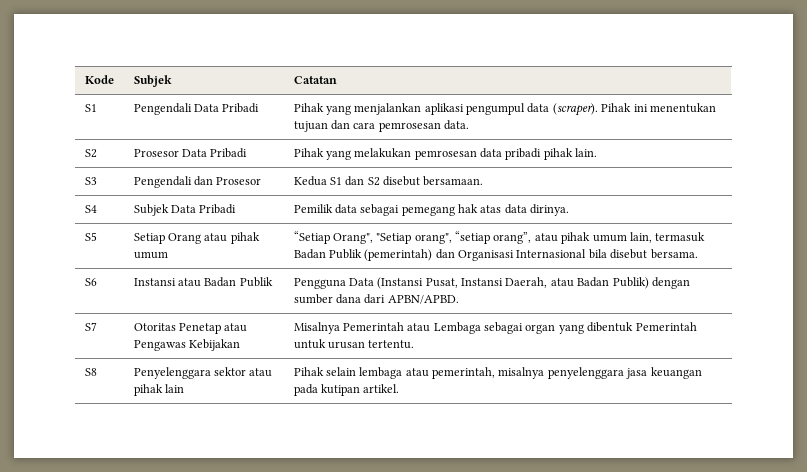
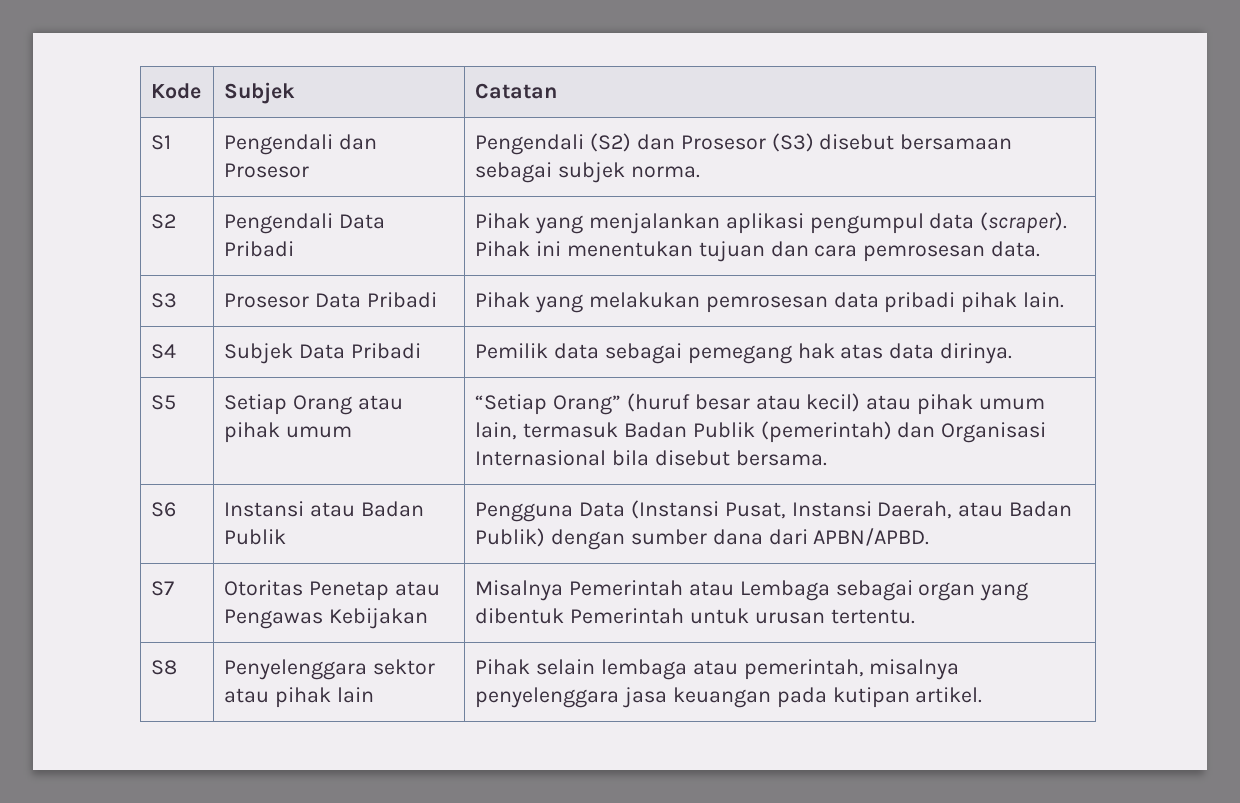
(97, 108) none -> [224,134,378,155] [224,163,310,178] [475,133,1013,155] [475,162,700,183] [151,214,177,229] | Pengendali dan Prosesor | Pengendali (S2) dan Prosesor (S3) disebut bersamaan sebagai subjek norma. // S2
[84,149,97,158] S2 -> [151,293,178,308] S3
[84,177,97,185] [133,176,262,188] [293,176,484,186] // S3 | Pengendali dan Prosesor | Kedua S1 dan S2 disebut bersamaan. -> (1064, 300) none
[332,231,532,244] Orang", "Setiap orang", “setiap orang”, -> [553,393,861,415] Orang” (huruf besar atau kecil)

